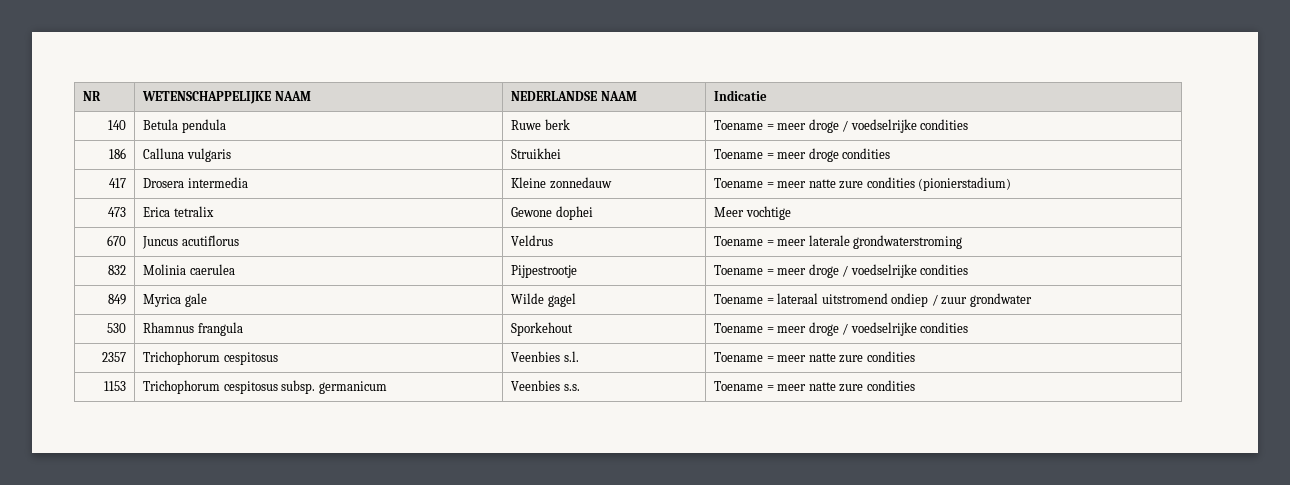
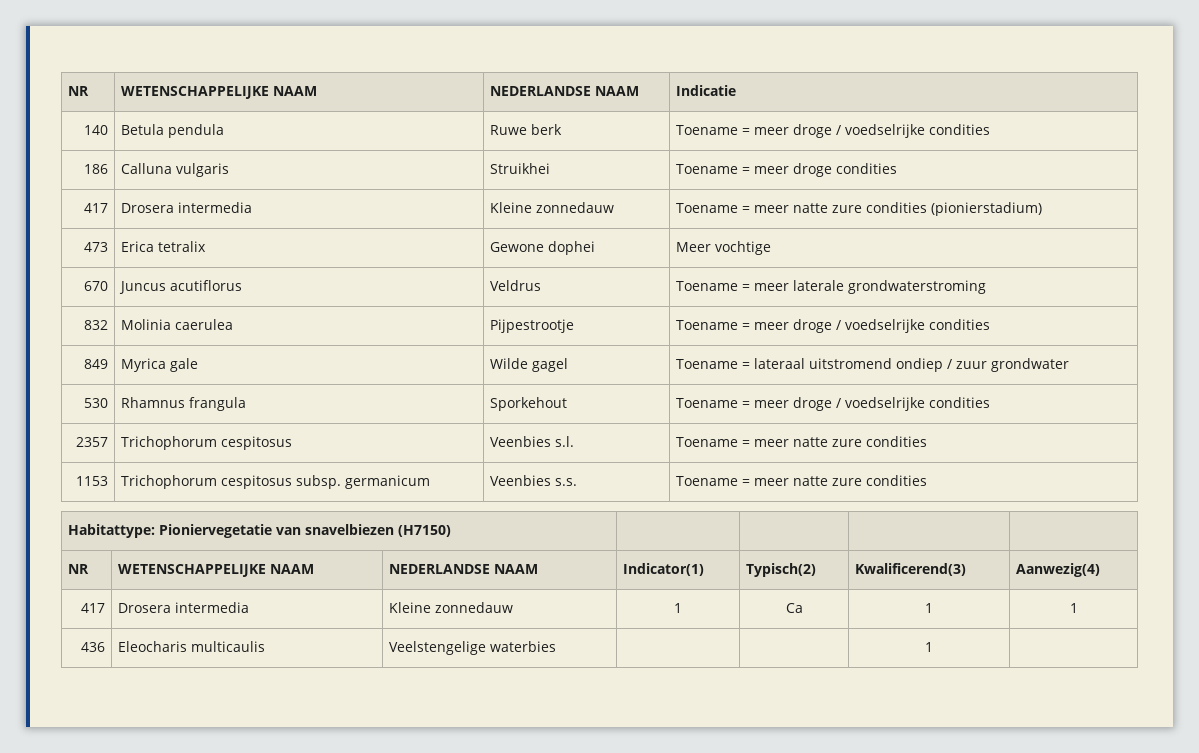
(915, 385) none -> [68,524,452,538] [68,564,90,574] [118,564,315,577] [389,564,539,574] [623,563,705,576] [746,563,817,577] [855,563,967,576] [1016,563,1101,577] [80,603,105,613] [118,602,250,613] [389,602,514,613] [674,603,682,613] [785,603,803,613] [925,603,933,613] [1069,603,1078,613] [80,642,105,652] [118,641,266,652] [389,641,557,655] [925,642,933,652] // Habitattype: Pioniervegetatie van snavelbiezen (H7150) | | | | // NR | WETENSCHAPPELIJKE NAAM | NEDERLANDSE NAAM | Indicator(1) | Typisch(2) | Kwalificerend(3) | Aanwezig(4) // 417 | Drosera intermedia | Kleine zonnedauw | 1 | Ca | 1 | 1 // 436 | Eleocharis multicaulis | Veelstengelige waterbies | | | 1 |

